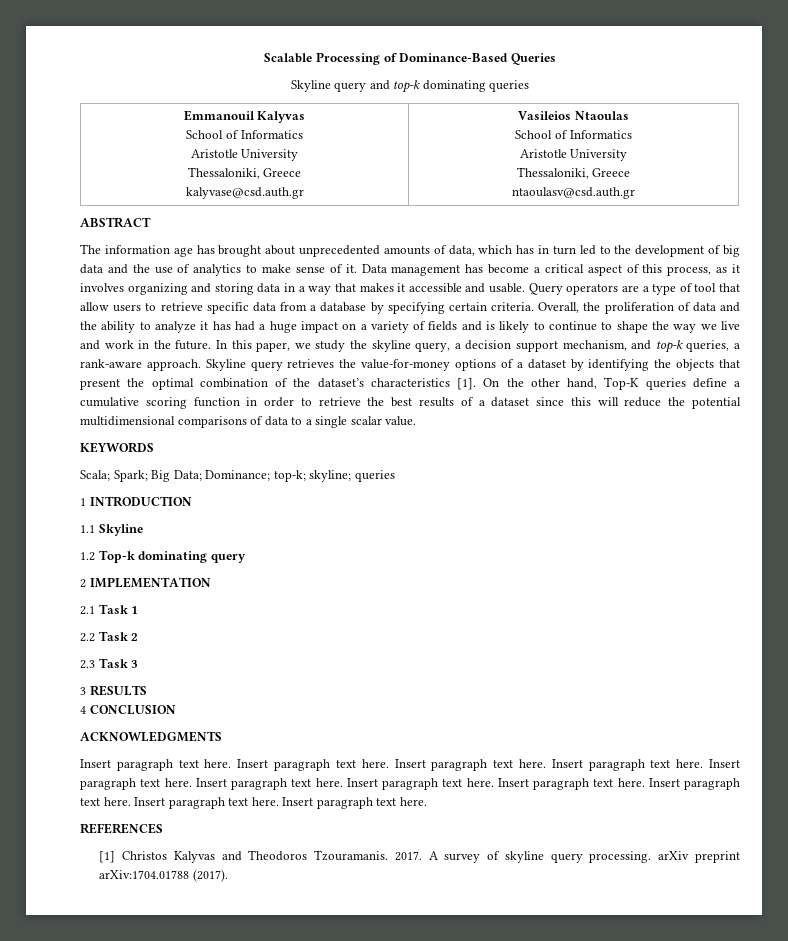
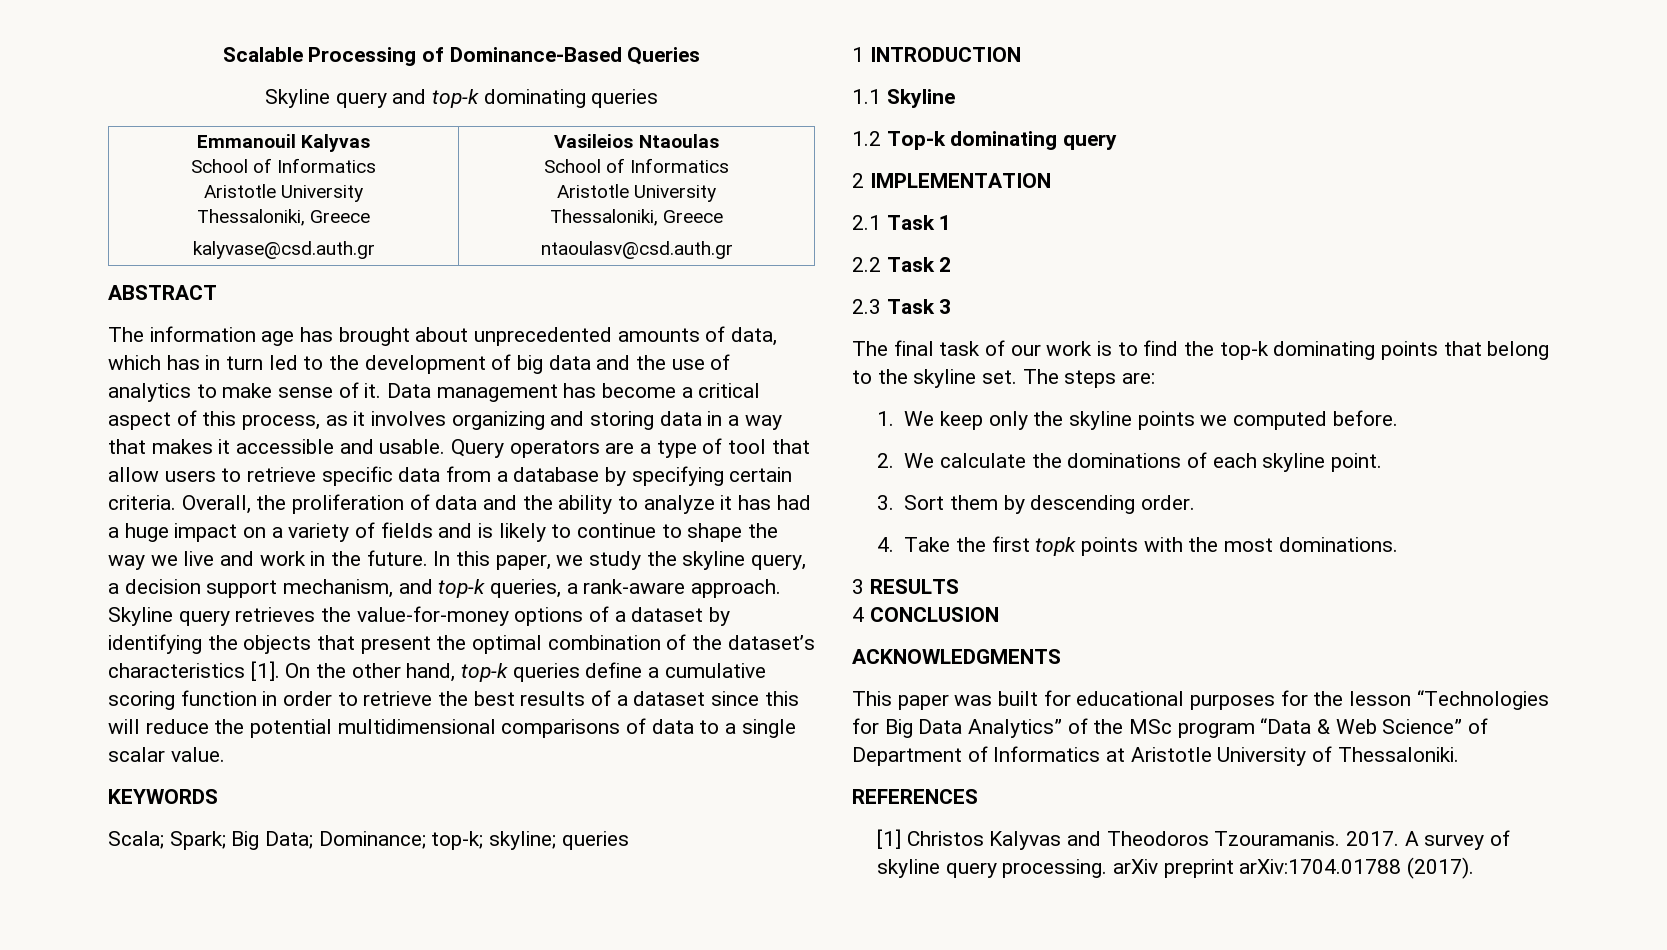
[604,377,640,390] Top-K -> [461,663,509,682] top-k
(139, 664) none -> [852,340,1550,360] [852,369,1156,388] [876,410,1398,430] [876,452,1383,472] [876,495,1196,514] [876,536,1398,556] // The final task of our work is to find the top-k dominating points that belong to the skyline set. The steps are: // 1. We keep only the skyline points we computed before. // 2. We calculate the dominations of each skyline point. // 3. Sort them by descending order. // 4. Take the first topk points with the most dominations.
[80,759,740,771] [80,778,740,790] [80,797,427,809] Insert paragraph text here. Insert paragraph text here. Insert paragraph text here. Insert paragraph text here. Insert paragraph text here. Insert paragraph text here. Insert paragraph text here. Insert paragraph text here. Insert paragraph text here. Insert paragraph text here. Insert paragraph text here. -> [852,690,1549,710] [852,718,1489,738] [852,746,1459,766] This paper was built for educational purposes for the lesson “Technologies for Big Data Analytics” of the MSc program “Data & Web Science” of Department of Informatics at Aristotle University of Thessaloniki.

